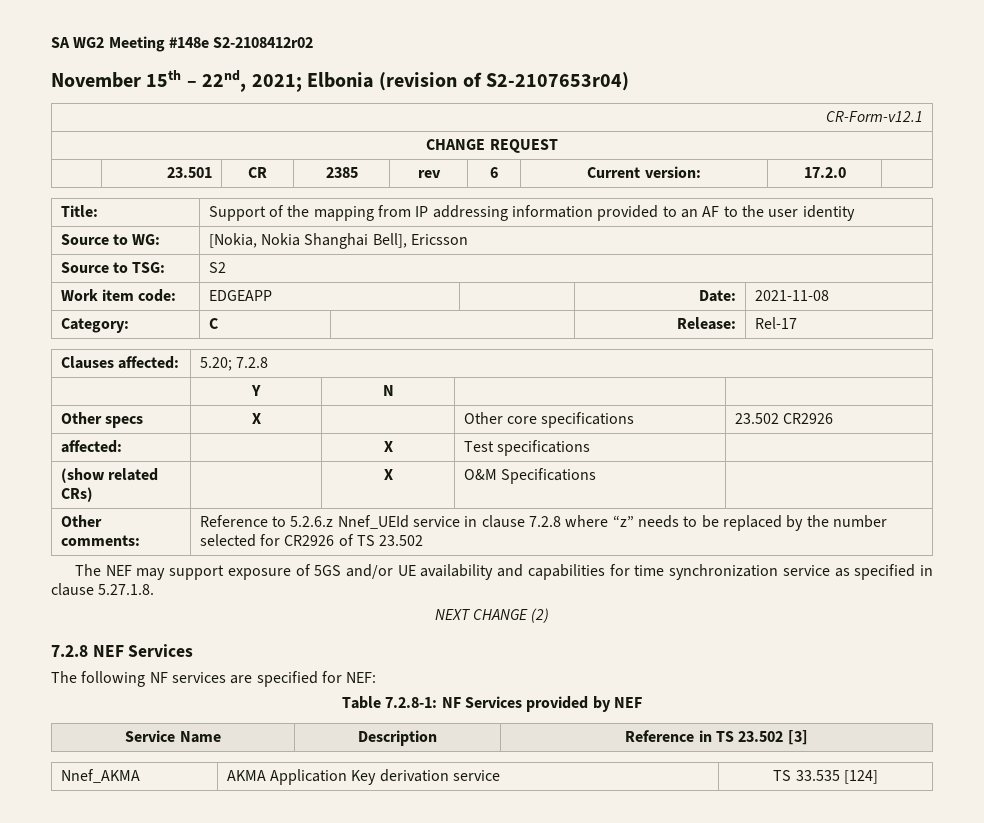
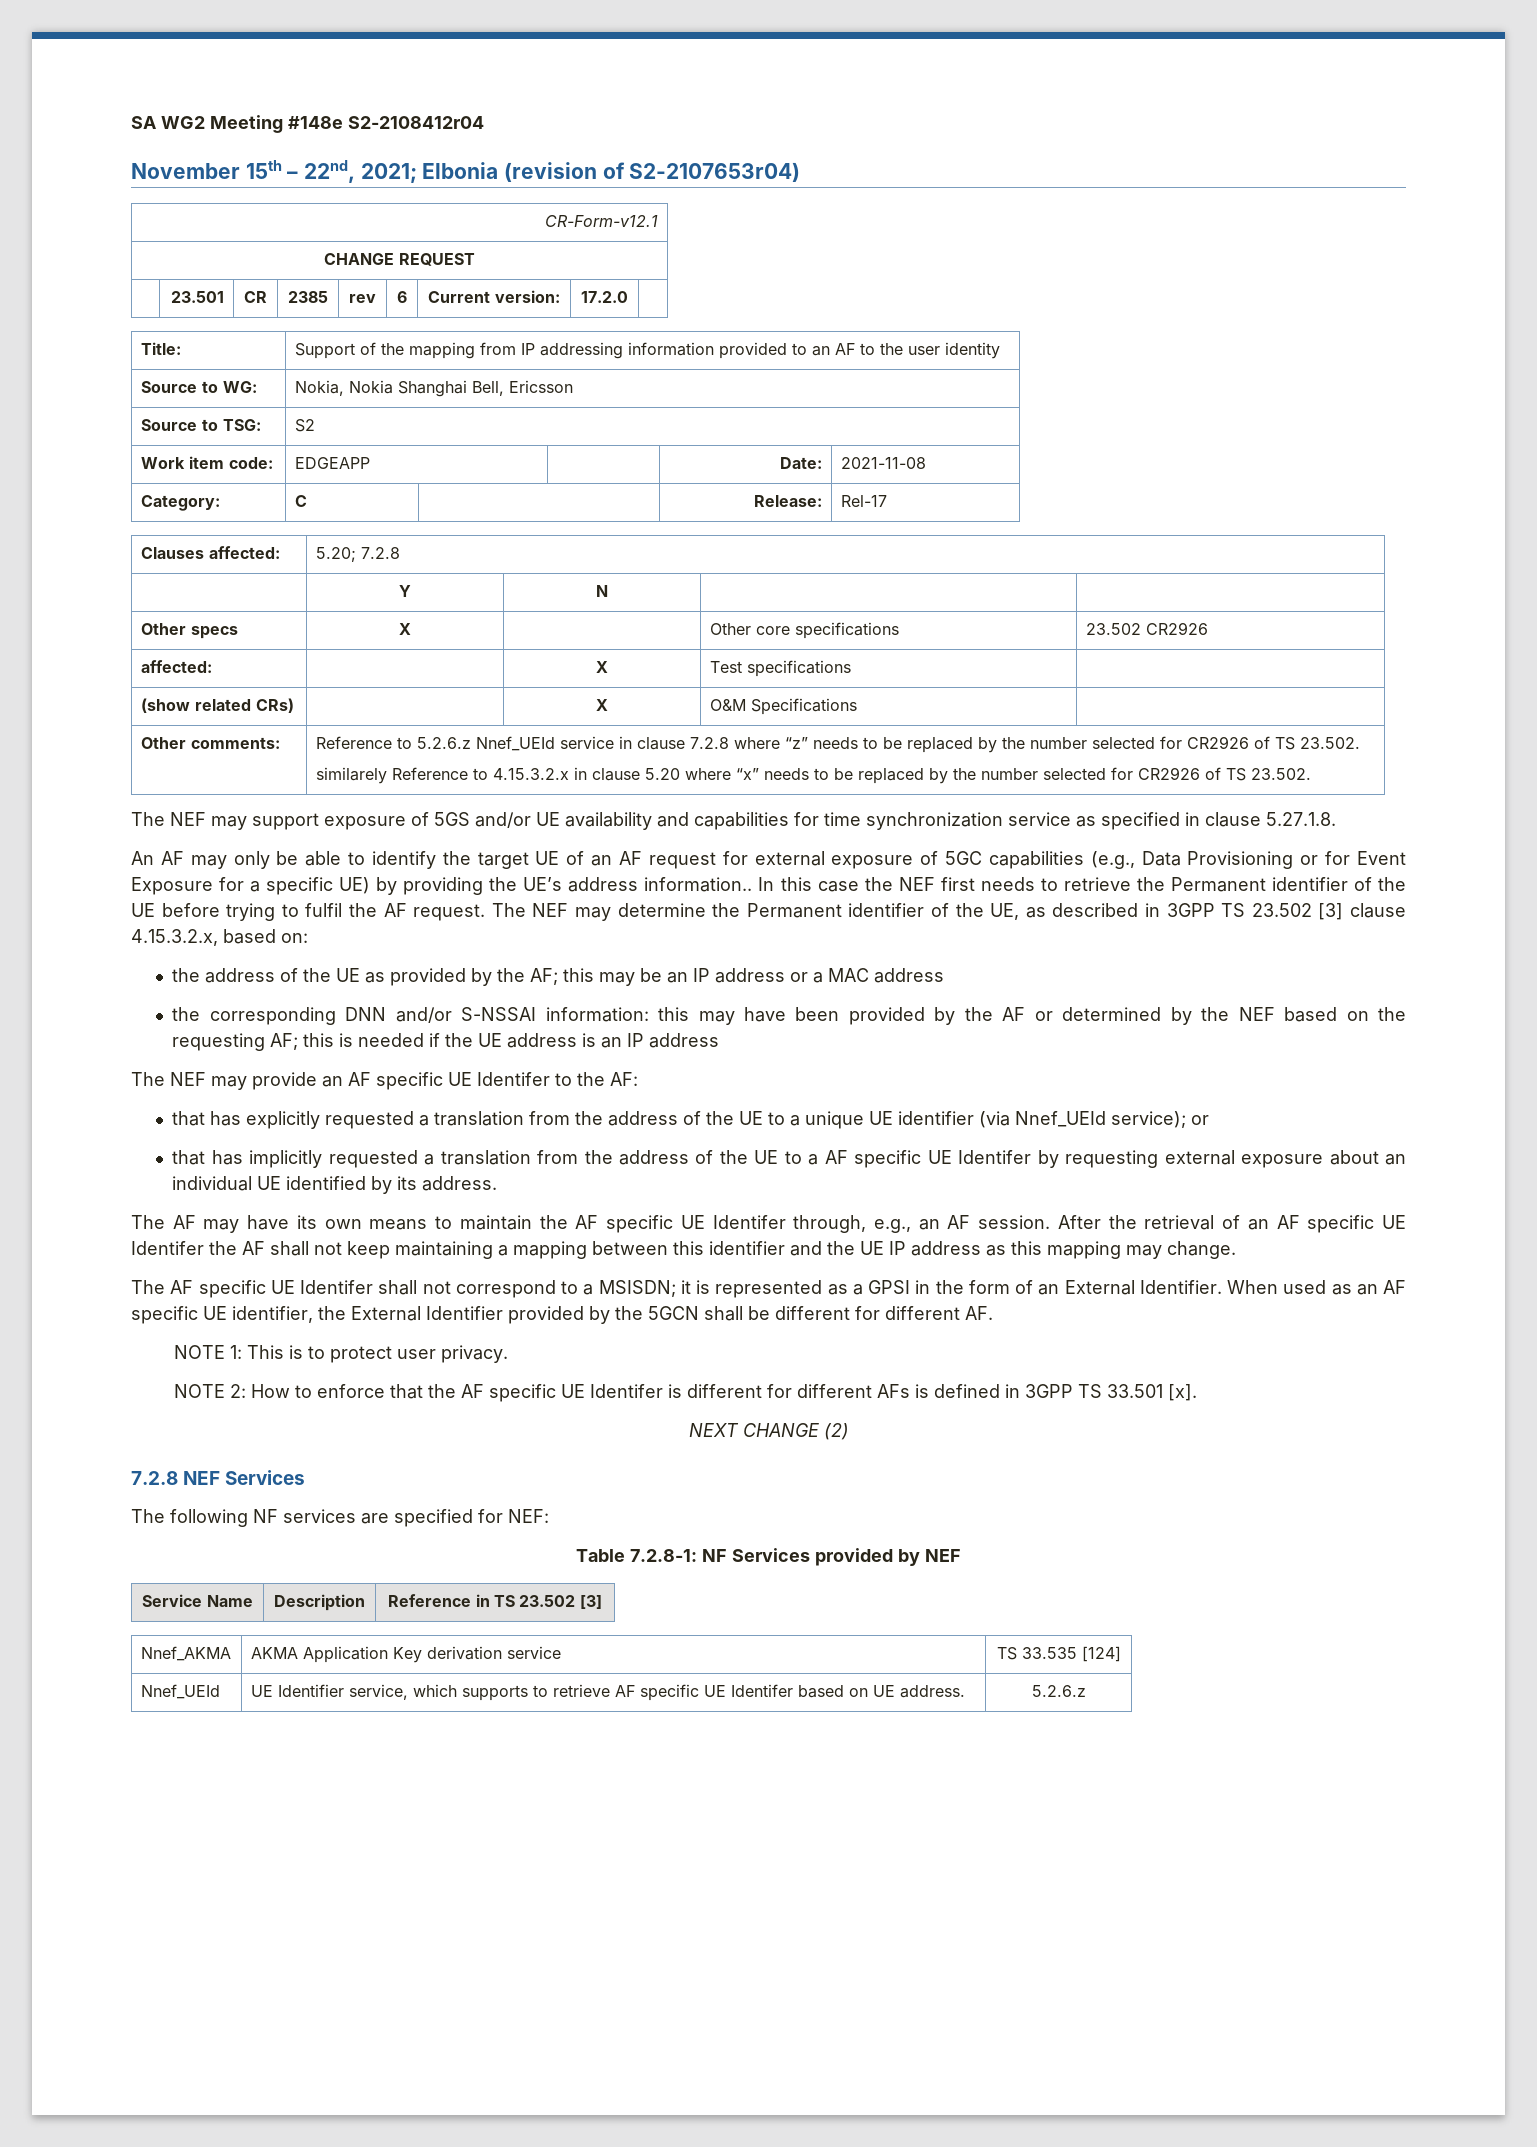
[213,37,314,48] S2-2108412r02 -> [348,116,484,129] S2-2108412r04
[208,233,257,248] [Nokia, -> [294,380,344,396] Nokia,
[372,233,407,248] Bell], -> [471,381,504,396] Bell,
[379,535,424,546] 23.502 -> [1299,737,1360,749] [315,767,1311,784] 23.502. // similarely Reference to 4.15.3.2.x in clause 5.20 where “x” needs to be replaced by the number selected for CR2926 of TS 23.502.
(155, 589) none -> [131,851,1406,869] [131,877,1406,895] [131,903,1406,921] [131,929,308,946] [172,968,945,986] [172,1007,1407,1025] [172,1033,720,1051] [131,1072,638,1090] [172,1111,1210,1129] [172,1150,1407,1168] [172,1176,498,1194] [131,1215,1407,1233] [131,1241,1236,1259] [131,1280,1406,1298] [131,1306,993,1324] [174,1345,509,1363] [174,1384,1198,1402] // An AF may only be able to identify the target UE of an AF request for external exposure of 5GC capabilities (e.g., Data Provisioning or for Event Exposure for a specific UE) by providing the UE’s address information.. In this case the NEF first needs to retrieve the Permanent identifier of the UE before trying to fulfil the AF request. The NEF may determine the Permanent identifier of the UE, as described in 3GPP TS 23.502 [3] clause 4.15.3.2.x, based on: // the address of the UE as provided by the AF; this may be an IP address or a MAC address // the corresponding DNN and/or S-NSSAI information: this may have been provided by the AF or determined by the NEF based on the requesting AF; this is needed if the UE address is an IP address // The NEF may provide an AF specific UE Identifer to the AF: // that has explicitly requested a translation from the address of the UE to a unique UE identifier (via Nnef_UEId service); or // that has implicitly requested a translation from the address of the UE to a AF specific UE Identifer by requesting external exposure about an individual UE identified by its address. // The AF may have its own means to maintain the AF specific UE Identifer through, e.g., an AF session. After the retrieval of an AF specific UE Identifer the AF shall not keep maintaining a mapping between this identifier and the UE IP address as this mapping may change. // The AF specific UE Identifer shall not correspond to a MSISDN; it is represented as a GPSI in the form of an External Identifier. When used as an AF specific UE identifier, the External Identifier provided by the 5GCN shall be different for different AF. // NOTE 1: This is to protect user privacy. // NOTE 2: How to enforce that the AF specific UE Identifer is different for different AFs is defined in 3GPP TS 33.501 [x].
(878, 777) none -> [140,1684,220,1699] [250,1684,965,1701] [1031,1685,1086,1697] // Nnef_UEId | UE Identifier service, which supports to retrieve AF specific UE Identifer based on UE address. | 5.2.6.z

